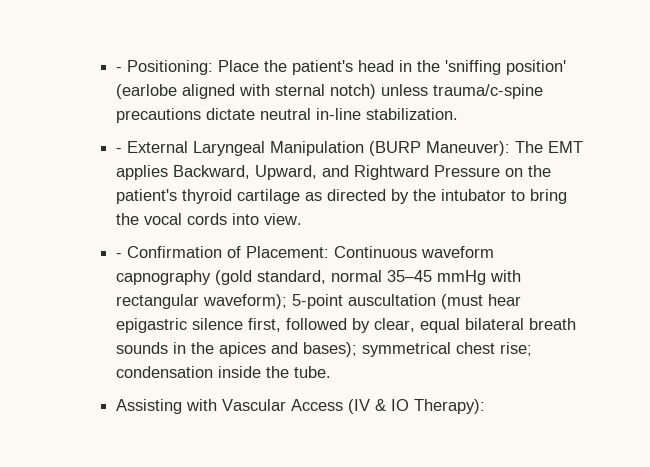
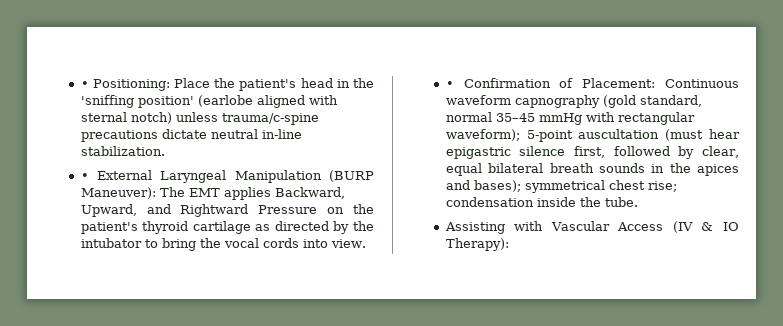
[116,67,123,72] - -> [80,81,89,88] •
[116,148,123,153] - -> [80,173,89,180] •
[116,253,123,258] - -> [445,81,454,88] •

